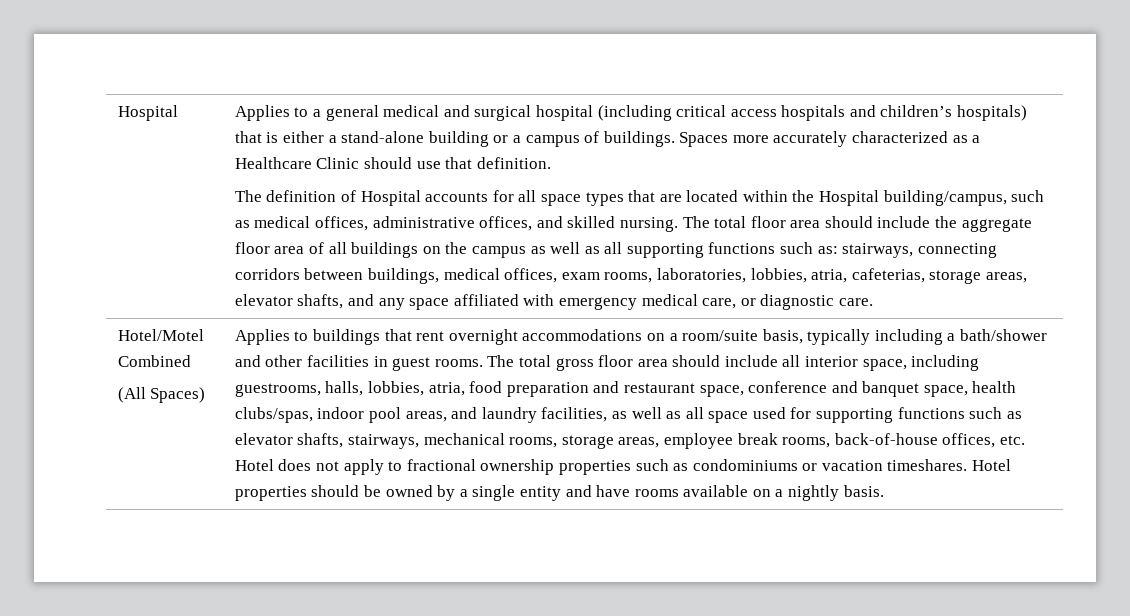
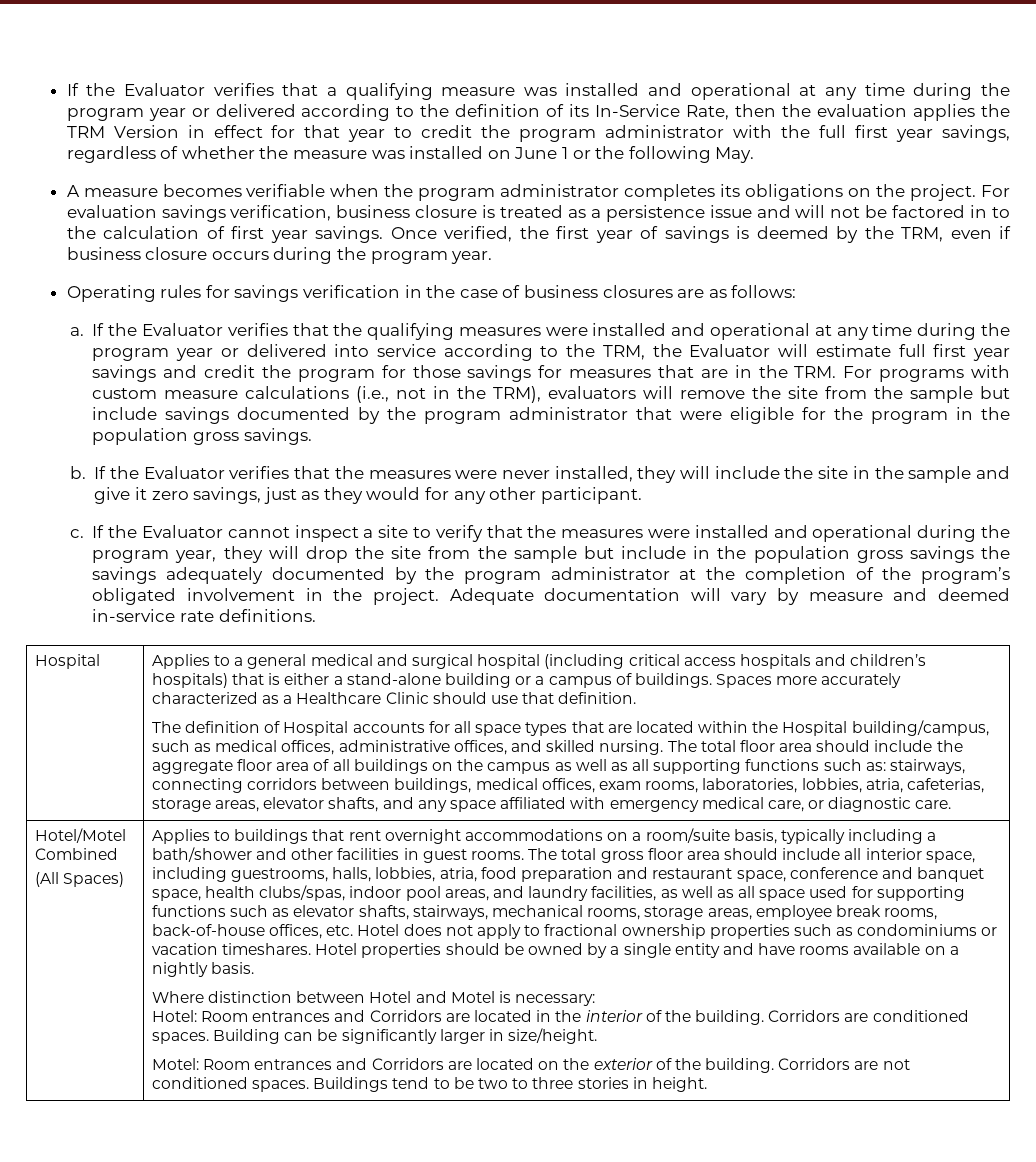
(117, 113) none -> [66,83,1011,100] [66,104,1011,121] [66,125,1011,142] [66,146,755,163] [66,184,1010,201] [66,205,1010,222] [66,226,1011,243] [66,247,493,264] [66,285,797,302] [69,323,1010,340] [92,344,1010,361] [92,365,1011,382] [92,386,1010,403] [92,407,1010,424] [92,428,312,445] [69,466,1010,483] [94,487,642,504] [69,525,1010,542] [92,546,1010,563] [92,567,1010,584] [92,588,1010,605] [92,609,316,622] If the Evaluator verifies that a qualifying measure was installed and operational at any time during the program year or delivered according to the definition of its In-Service Rate, then the evaluation applies the TRM Version in effect for that year to credit the program administrator with the full first year savings, regardless of whether the measure was installed on June 1 or the following May. // A measure becomes verifiable when the program administrator completes its obligations on the project. For evaluation savings verification, business closure is treated as a persistence issue and will not be factored in to the calculation of first year savings. Once verified, the first year of savings is deemed by the TRM, even if business closure occurs during the program year. // Operating rules for savings verification in the case of business closures are as follows: // a. If the Evaluator verifies that the qualifying measures were installed and operational at any time during the program year or delivered into service according to the TRM, the Evaluator will estimate full first year savings and credit the program for those savings for measures that are in the TRM. For programs with custom measure calculations (i.e., not in the TRM), evaluators will remove the site from the sample but include savings documented by the program administrator that were eligible for the program in the population gross savings. // b. If the Evaluator verifies that the measures were never installed, they will include the site in the sample and give it zero savings, just as they would for any other participant. // c. If the Evaluator cannot inspect a site to verify that the measures were installed and operational during the program year, they will drop the site from the sample but include in the population gross savings the savings adequately documented by the program administrator at the completion of the program’s obligated involvement in the project. Adequate documentation will vary by measure and deemed in-service rate definitions. //
(884, 491) none -> [151,991,596,1006] [151,1010,969,1025] [151,1028,598,1044] [151,1058,910,1073] [151,1077,707,1092] // Where distinction between Hotel and Motel is necessary: // Hotel: Room entrances and Corridors are located in the interior of the building. Corridors are conditioned spaces. Building can be significantly larger in size/height. // Motel: Room entrances and Corridors are located on the exterior of the building. Corridors are not conditioned spaces. Buildings tend to be two to three stories in height.

